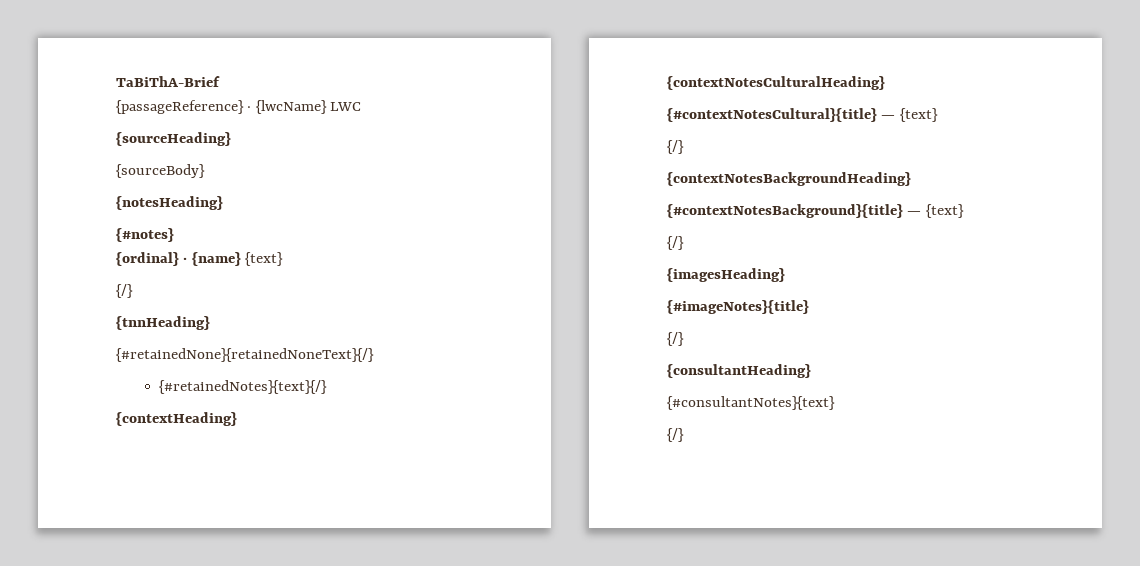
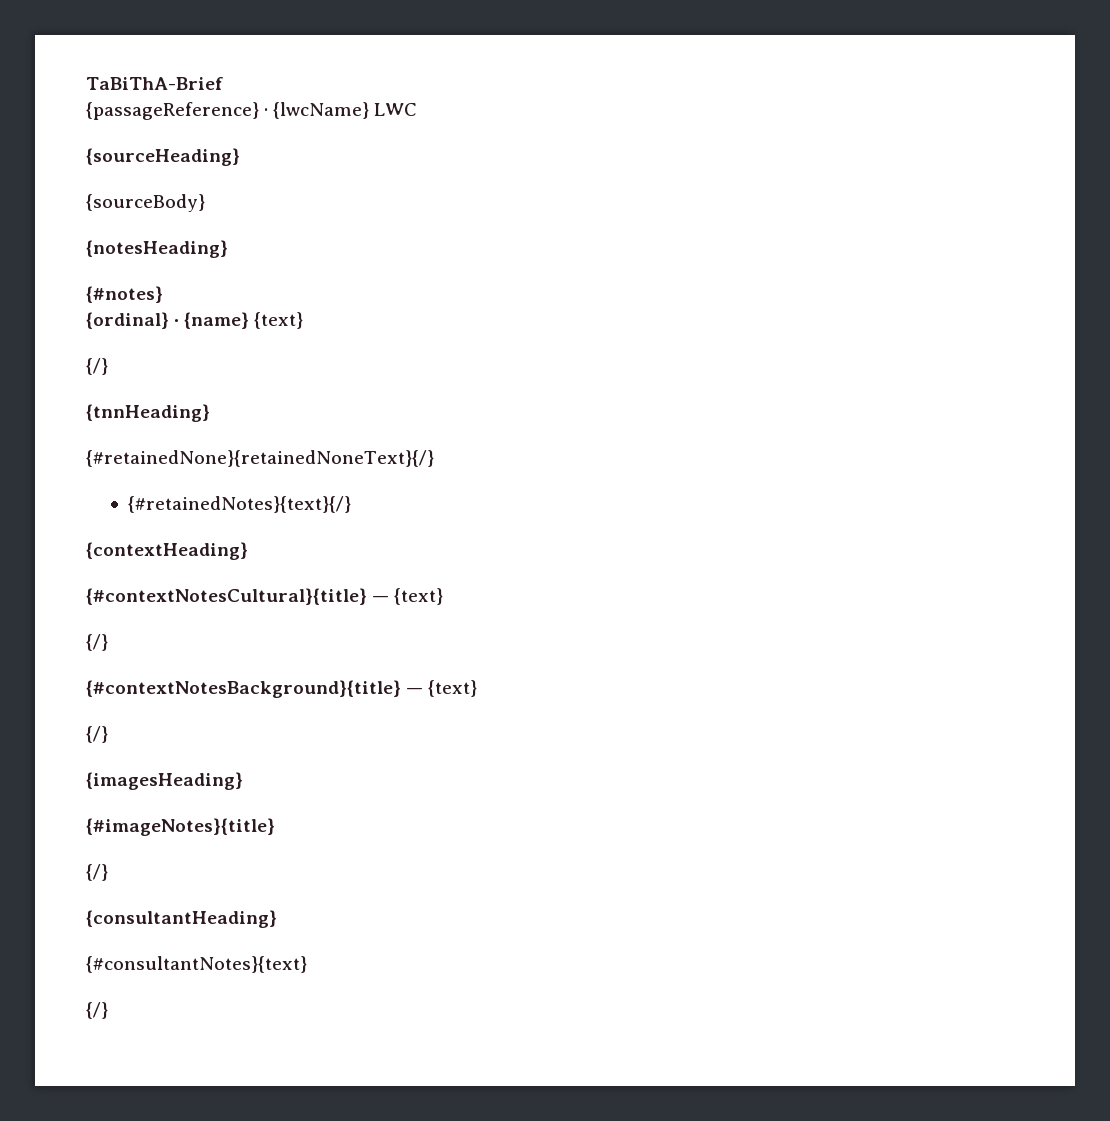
[667,76,885,90] // {contextNotesCulturalHeading} -> (248, 551) none
[667,172,911,186] // {contextNotesBackgroundHeading} -> (108, 642) none

